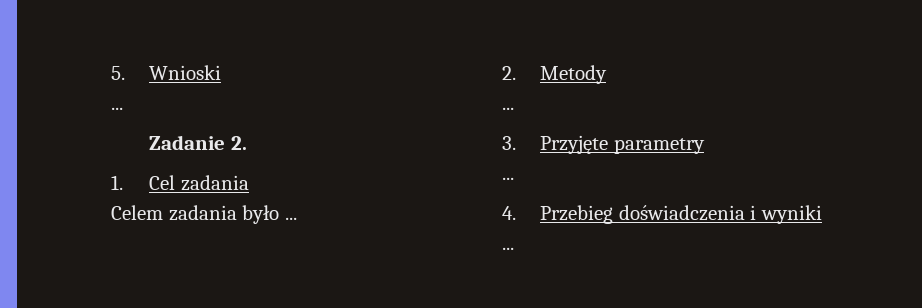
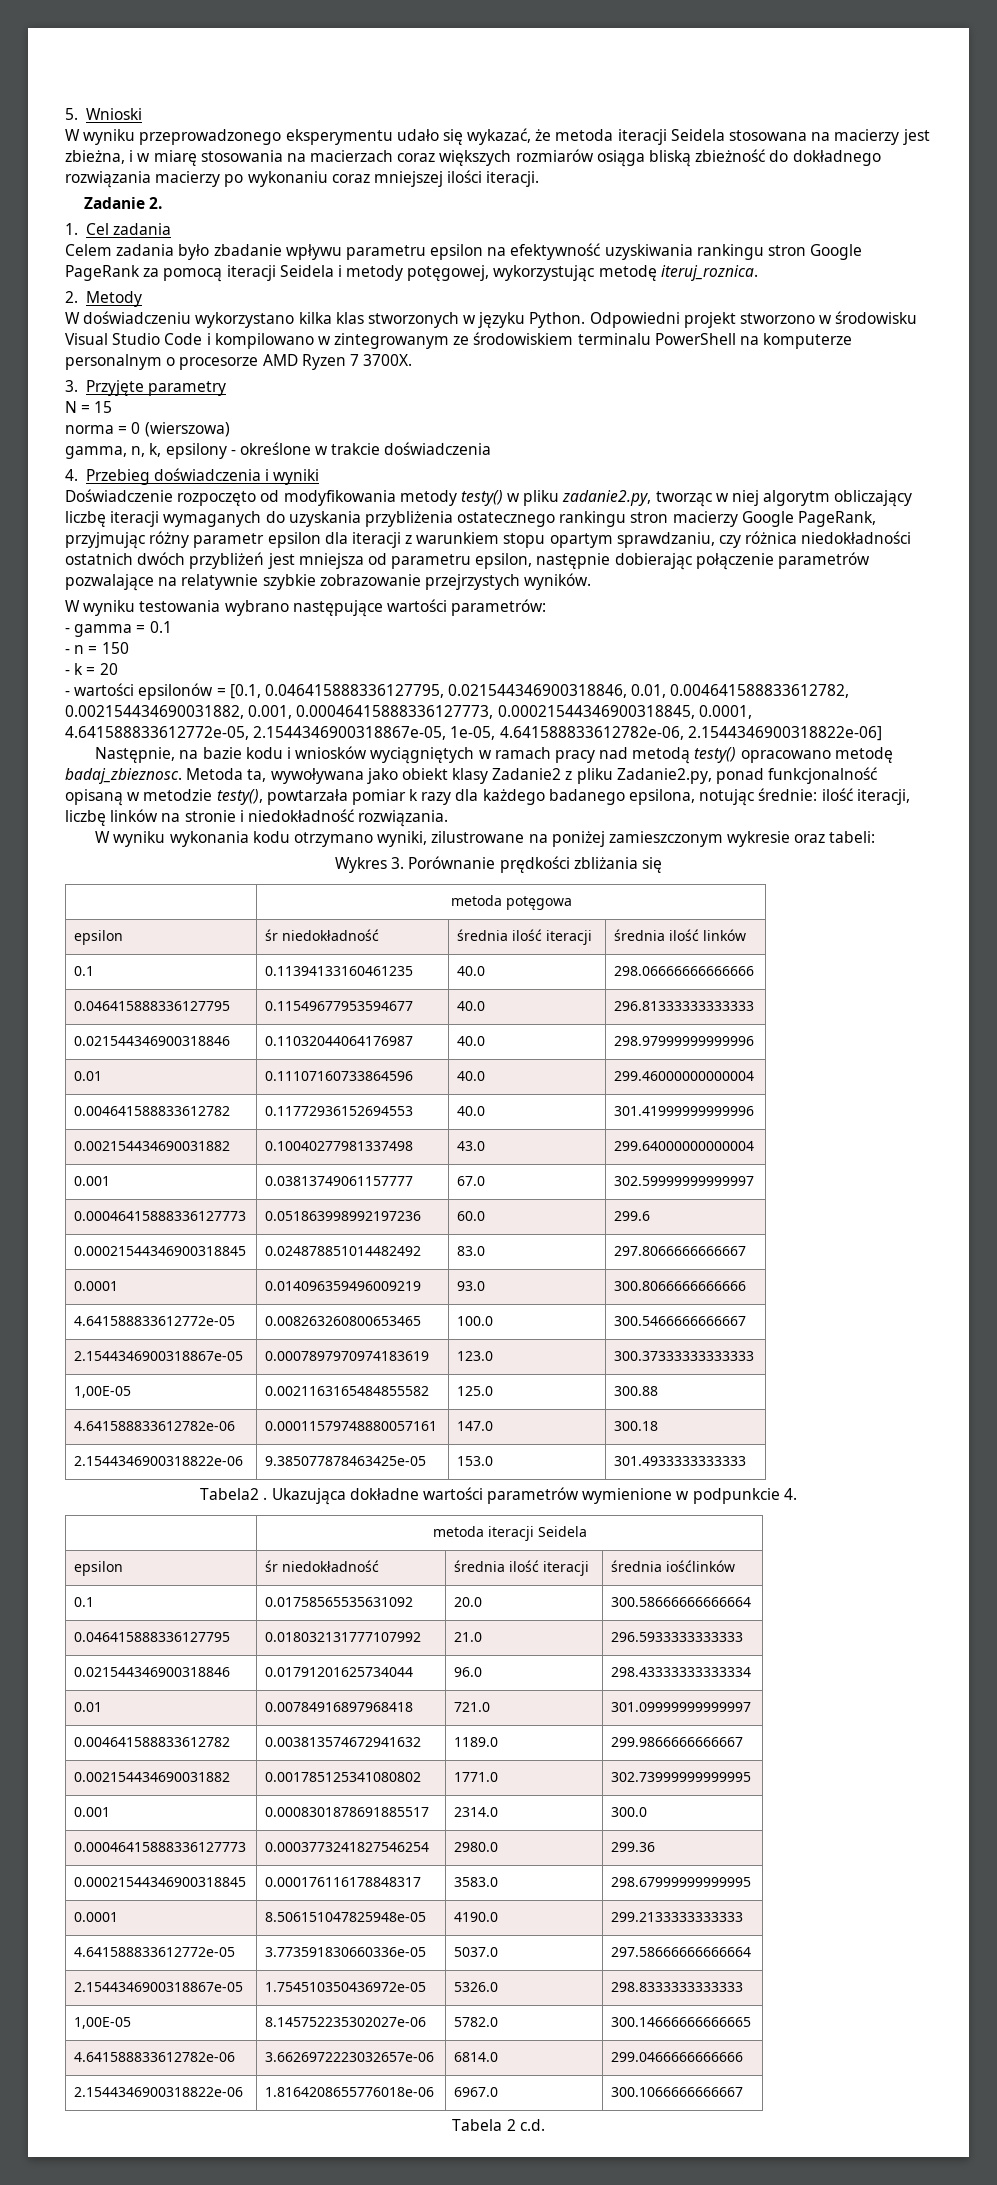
[111,107,123,110] ... -> [65,128,930,145] [65,149,881,167] [65,170,540,188] W wyniku przeprowadzonego eksperymentu udało się wykazać, że metoda iteracji Seidela stosowana na macierzy jest zbieżna, i w miarę stosowania na macierzach coraz większych rozmiarów osiąga bliską zbieżność do dokładnego rozwiązania macierzy po wykonaniu coraz mniejszej ilości iteracji.
[284,217,297,220] [502,65,608,84] [502,107,514,110] [502,135,705,154] [502,177,514,180] ... // 2. Metody // ... // 3. Przyjęte parametry // ... -> [213,243,863,260] [65,265,758,282] [65,291,142,307] [65,311,918,328] [65,332,853,349] [65,354,413,370] [65,380,226,396] [65,401,113,413] [65,422,230,437] [65,442,492,459] zbadanie wpływu parametru epsilon na efektywność uzyskiwania rankingu stron Google PageRank za pomocą iteracji Seidela i metody potęgowej, wykorzystując metodę iteruj_roznica. // 2. Metody // W doświadczeniu wykorzystano kilka klas stworzonych w języku Python. Odpowiedni projekt stworzono w środowisku Visual Studio Code i kompilowano w zintegrowanym ze środowiskiem terminalu PowerShell na komputerze personalnym o procesorze AMD Ryzen 7 3700X. // 3. Przyjęte parametry // N = 15 // norma = 0 (wierszowa) // gamma, n, k, epsilony - określone w trakcie doświadczenia
[502,247,514,250] ... -> [65,489,913,507] [65,511,877,527] [65,531,912,549] [65,552,871,570] [65,573,592,591] [65,599,547,617] [65,621,172,637] [65,642,129,654] [65,663,118,675] [65,683,850,700] [65,705,752,719] [65,726,882,741] [95,746,893,764] [65,767,878,784] [65,788,910,806] [65,809,449,827] [95,831,876,847] [335,856,662,873] [450,895,572,910] [74,930,124,945] [265,929,380,941] [457,929,593,945] [614,929,747,941] [74,966,95,976] [265,966,414,976] [457,966,486,976] [614,966,755,976] [74,1001,231,1011] [265,1001,414,1011] [457,1001,486,1011] [614,1001,755,1011] [74,1036,231,1046] [265,1036,414,1046] [457,1036,486,1046] [614,1036,755,1046] [74,1071,103,1081] [265,1071,414,1081] [457,1071,486,1081] [614,1071,755,1081] [74,1106,231,1116] [265,1106,414,1116] [457,1106,486,1116] [614,1106,755,1116] [74,1141,231,1151] [265,1141,414,1151] [457,1141,486,1151] [614,1141,755,1151] [74,1176,111,1186] [265,1176,414,1186] [457,1176,486,1186] [614,1176,755,1186] [74,1211,247,1221] [265,1211,422,1221] [457,1211,486,1221] [614,1211,651,1221] [74,1246,247,1256] [265,1246,422,1256] [457,1246,486,1256] [614,1246,747,1256] [74,1281,119,1291] [265,1281,422,1291] [457,1281,486,1291] [614,1281,747,1291] [74,1316,236,1326] [265,1316,422,1326] [457,1316,494,1326] [614,1316,747,1326] [74,1351,244,1361] [265,1351,430,1361] [457,1351,494,1361] [614,1351,755,1361] [74,1386,132,1398] [265,1386,430,1396] [457,1386,494,1396] [614,1386,659,1396] [74,1421,236,1431] [265,1421,438,1431] [457,1421,494,1431] [614,1421,659,1431] [74,1456,244,1466] [265,1456,427,1466] [457,1456,494,1466] [614,1456,747,1466] [200,1487,797,1505] [432,1526,587,1541] [74,1561,124,1576] [265,1560,380,1572] [454,1560,590,1576] [611,1560,736,1572] [74,1597,95,1607] [265,1597,414,1607] [454,1597,483,1607] [611,1597,752,1607] [74,1632,231,1642] [265,1632,422,1642] [454,1632,483,1642] [611,1632,744,1642] [74,1667,231,1677] [265,1667,414,1677] [454,1667,483,1677] [611,1667,752,1677] [74,1702,103,1712] [265,1702,414,1712] [454,1702,491,1712] [611,1702,752,1712] [74,1737,231,1747] [265,1737,422,1747] [454,1737,499,1747] [611,1737,744,1747] [74,1772,231,1782] [265,1772,422,1782] [454,1772,499,1782] [611,1772,752,1782] [74,1807,111,1817] [265,1807,430,1817] [454,1807,499,1817] [611,1807,648,1817] [74,1842,247,1852] [265,1842,430,1852] [454,1842,499,1852] [611,1842,656,1852] [74,1877,247,1887] [265,1877,422,1887] [454,1877,499,1887] [611,1877,752,1887] [74,1912,119,1922] [265,1912,427,1922] [454,1912,499,1922] [611,1912,744,1922] [74,1947,236,1957] [265,1947,427,1957] [454,1947,499,1957] [611,1947,752,1957] [74,1982,244,1992] [265,1982,427,1992] [454,1982,499,1992] [611,1982,744,1992] [74,2017,132,2029] [265,2017,427,2027] [454,2017,499,2027] [611,2017,752,2027] [74,2052,236,2062] [265,2052,435,2062] [454,2052,499,2062] [611,2052,744,2062] [74,2087,244,2097] [265,2087,435,2097] [454,2087,499,2097] [611,2087,744,2097] [452,2119,545,2131] Doświadczenie rozpoczęto od modyfikowania metody testy() w pliku zadanie2.py, tworząc w niej algorytm obliczający liczbę iteracji wymaganych do uzyskania przybliżenia ostatecznego rankingu stron macierzy Google PageRank, przyjmując różny parametr epsilon dla iteracji z warunkiem stopu opartym sprawdzaniu, czy różnica niedokładności ostatnich dwóch przybliżeń jest mniejsza od parametru epsilon, następnie dobierając połączenie parametrów pozwalające na relatywnie szybkie zobrazowanie przejrzystych wyników. // W wyniku testowania wybrano następujące wartości parametrów: // - gamma = 0.1 // - n = 150 // - k = 20 // - wartości epsilonów = [0.1, 0.046415888336127795, 0.021544346900318846, 0.01, 0.004641588833612782, 0.002154434690031882, 0.001, 0.00046415888336127773, 0.00021544346900318845, 0.0001, 4.641588833612772e-05, 2.1544346900318867e-05, 1e-05, 4.641588833612782e-06, 2.1544346900318822e-06] // Następnie, na bazie kodu i wniosków wyciągniętych w ramach pracy nad metodą testy() opracowano metodę badaj_zbieznosc. Metoda ta, wywoływana jako obiekt klasy Zadanie2 z pliku Zadanie2.py, ponad funkcjonalność opisaną w metodzie testy(), powtarzała pomiar k razy dla każdego badanego epsilona, notując średnie: ilość iteracji, liczbę linków na stronie i niedokładność rozwiązania. // W wyniku wykonania kodu otrzymano wyniki, zilustrowane na poniżej zamieszczonym wykresie oraz tabeli: // Wykres 3. Porównanie prędkości zbliżania się // | metoda potęgowa // epsilon | śr niedokładność | średnia ilość iteracji | średnia ilość linków // 0.1 | 0.11394133160461235 | 40.0 | 298.06666666666666 // 0.046415888336127795 | 0.11549677953594677 | 40.0 | 296.81333333333333 // 0.021544346900318846 | 0.11032044064176987 | 40.0 | 298.97999999999996 // 0.01 | 0.11107160733864596 | 40.0 | 299.46000000000004 // 0.004641588833612782 | 0.11772936152694553 | 40.0 | 301.41999999999996 // 0.002154434690031882 | 0.10040277981337498 | 43.0 | 299.64000000000004 // 0.001 | 0.03813749061157777 | 67.0 | 302.59999999999997 // 0.00046415888336127773 | 0.051863998992197236 | 60.0 | 299.6 // 0.00021544346900318845 | 0.024878851014482492 | 83.0 | 297.8066666666667 // 0.0001 | 0.014096359496009219 | 93.0 | 300.8066666666666 // 4.641588833612772e-05 | 0.008263260800653465 | 100.0 | 300.5466666666667 // 2.1544346900318867e-05 | 0.0007897970974183619 | 123.0 | 300.37333333333333 // 1,00E-05 | 0.0021163165484855582 | 125.0 | 300.88 // 4.641588833612782e-06 | 0.00011579748880057161 | 147.0 | 300.18 // 2.1544346900318822e-06 | 9.385077878463425e-05 | 153.0 | 301.4933333333333 // Tabela2 . Ukazująca dokładne wartości parametrów wymienione w podpunkcie 4. // | metoda iteracji Seidela // epsilon | śr niedokładność | średnia ilość iteracji | średnia iośćlinków // 0.1 | 0.01758565535631092 | 20.0 | 300.58666666666664 // 0.046415888336127795 | 0.018032131777107992 | 21.0 | 296.5933333333333 // 0.021544346900318846 | 0.01791201625734044 | 96.0 | 298.43333333333334 // 0.01 | 0.00784916897968418 | 721.0 | 301.09999999999997 // 0.004641588833612782 | 0.003813574672941632 | 1189.0 | 299.9866666666667 // 0.002154434690031882 | 0.001785125341080802 | 1771.0 | 302.73999999999995 // 0.001 | 0.0008301878691885517 | 2314.0 | 300.0 // 0.00046415888336127773 | 0.0003773241827546254 | 2980.0 | 299.36 // 0.00021544346900318845 | 0.000176116178848317 | 3583.0 | 298.67999999999995 // 0.0001 | 8.506151047825948e-05 | 4190.0 | 299.2133333333333 // 4.641588833612772e-05 | 3.773591830660336e-05 | 5037.0 | 297.58666666666664 // 2.1544346900318867e-05 | 1.754510350436972e-05 | 5326.0 | 298.8333333333333 // 1,00E-05 | 8.145752235302027e-06 | 5782.0 | 300.14666666666665 // 4.641588833612782e-06 | 3.6626972223032657e-06 | 6814.0 | 299.0466666666666 // 2.1544346900318822e-06 | 1.8164208655776018e-06 | 6967.0 | 300.1066666666667 // Tabela 2 c.d.

